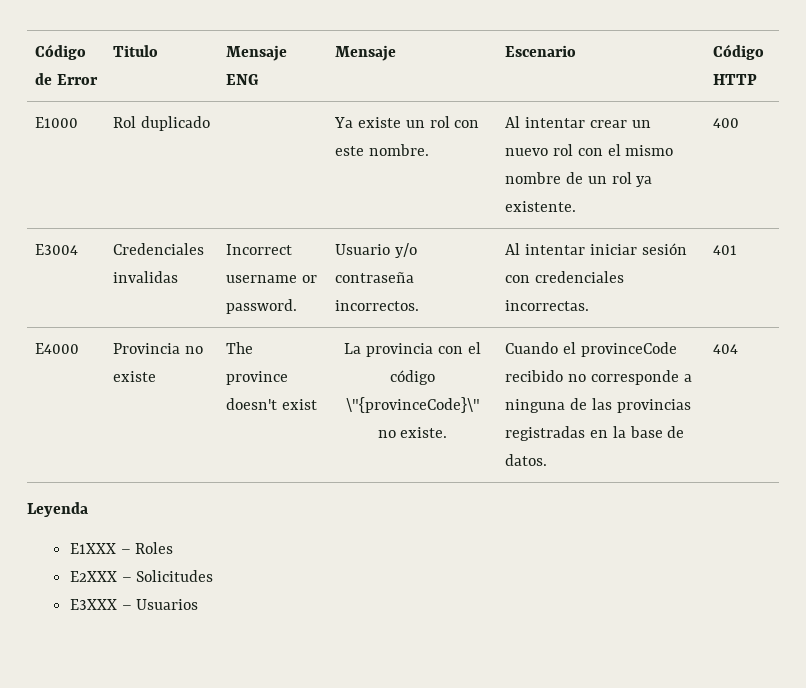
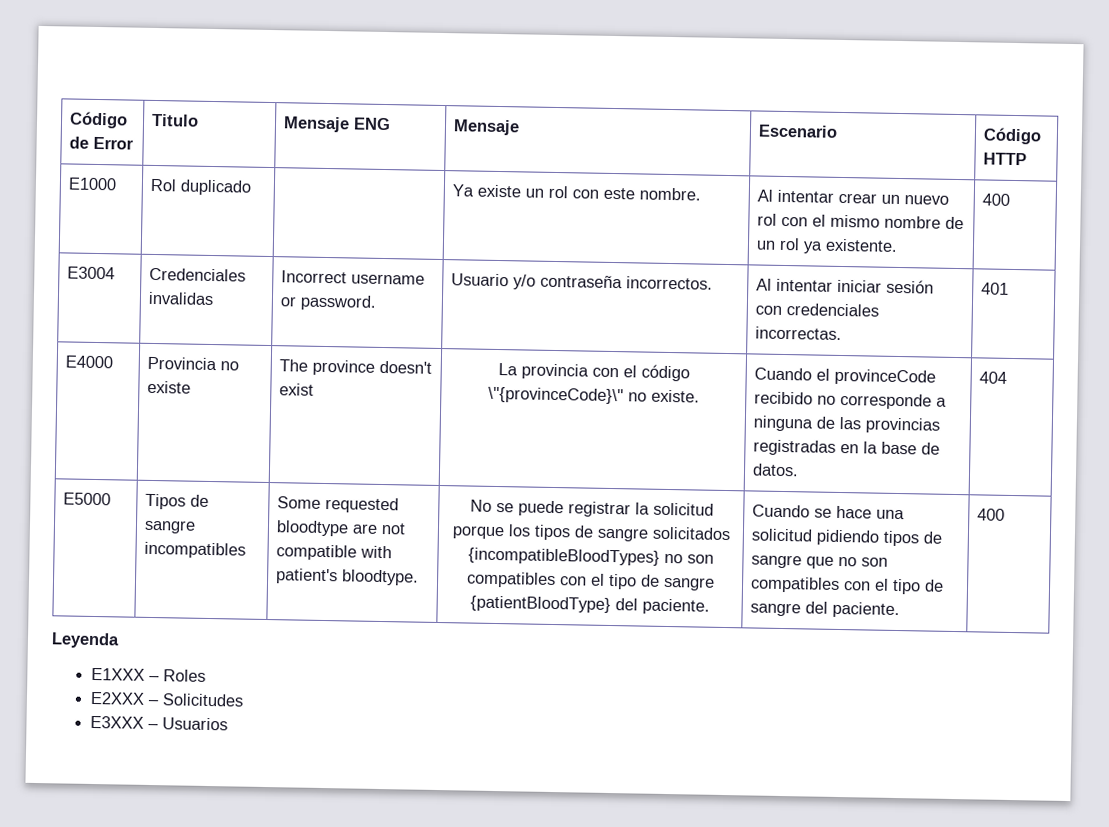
(739, 349) none -> [63,492,112,506] [145,493,210,510] [144,519,197,534] [144,541,247,559] [277,496,400,514] [276,520,407,537] [276,544,393,561] [275,568,420,586] [469,499,714,518] [451,524,731,542] [467,547,714,566] [465,571,715,591] [469,595,710,615] [752,504,906,520] [751,528,943,547] [751,554,889,569] [750,576,945,595] [750,601,901,619] [977,508,1006,521] // E5000 | Tipos de sangre incompatibles | Some requested bloodtype are not compatible with patient's bloodtype. | No se puede registrar la solicitud porque los tipos de sangre solicitados {incompatibleBloodTypes} no son compatibles con el tipo de sangre {patientBloodType} del paciente. | Cuando se hace una solicitud pidiendo tipos de sangre que no son compatibles con el tipo de sangre del paciente. | 400

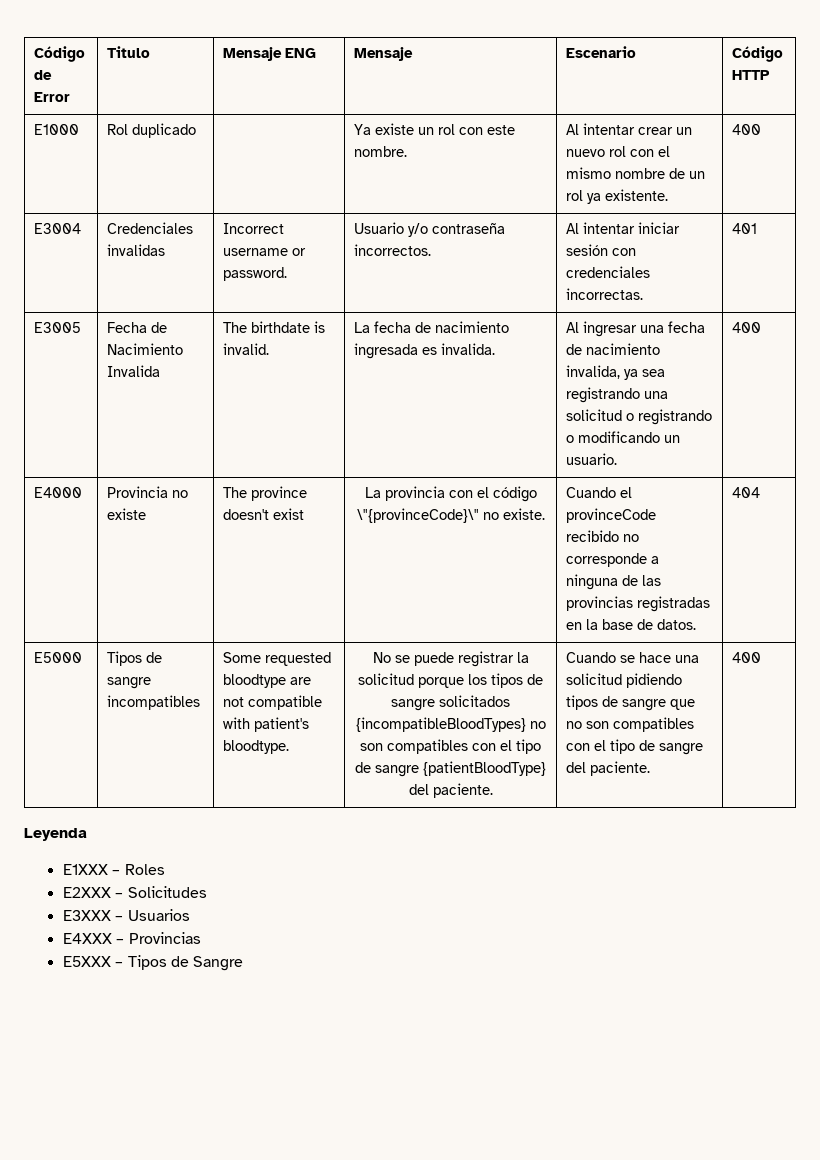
(1010, 288) none -> [34,322,82,333] [107,322,168,333] [107,343,184,355] [107,365,161,377] [223,321,326,333] [223,343,270,355] [354,321,510,333] [354,343,496,359] [566,321,706,337] [566,343,661,355] [566,365,666,380] [566,387,669,403] [566,409,713,425] [566,431,681,443] [566,453,618,465] [732,322,762,333] // E3005 | Fecha de Nacimiento Invalida | The birthdate is invalid. | La fecha de nacimiento ingresada es invalida. | Al ingresar una fecha de nacimiento invalida, ya sea registrando una solicitud o registrando o modificando un usuario. | 400
(228, 724) none -> [62,932,201,944] [62,955,244,971] // E4XXX – Provincias // E5XXX – Tipos de Sangre

